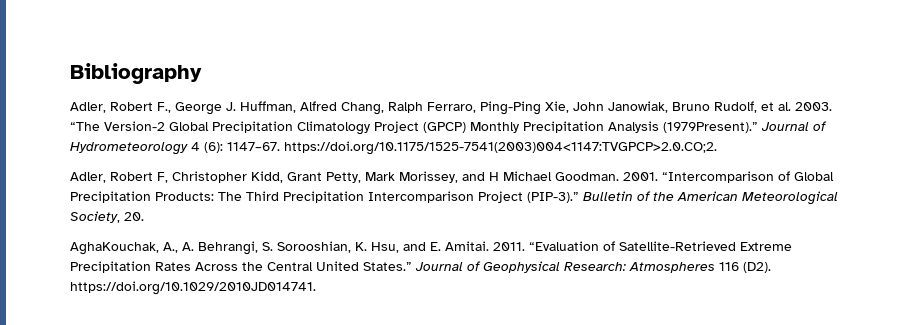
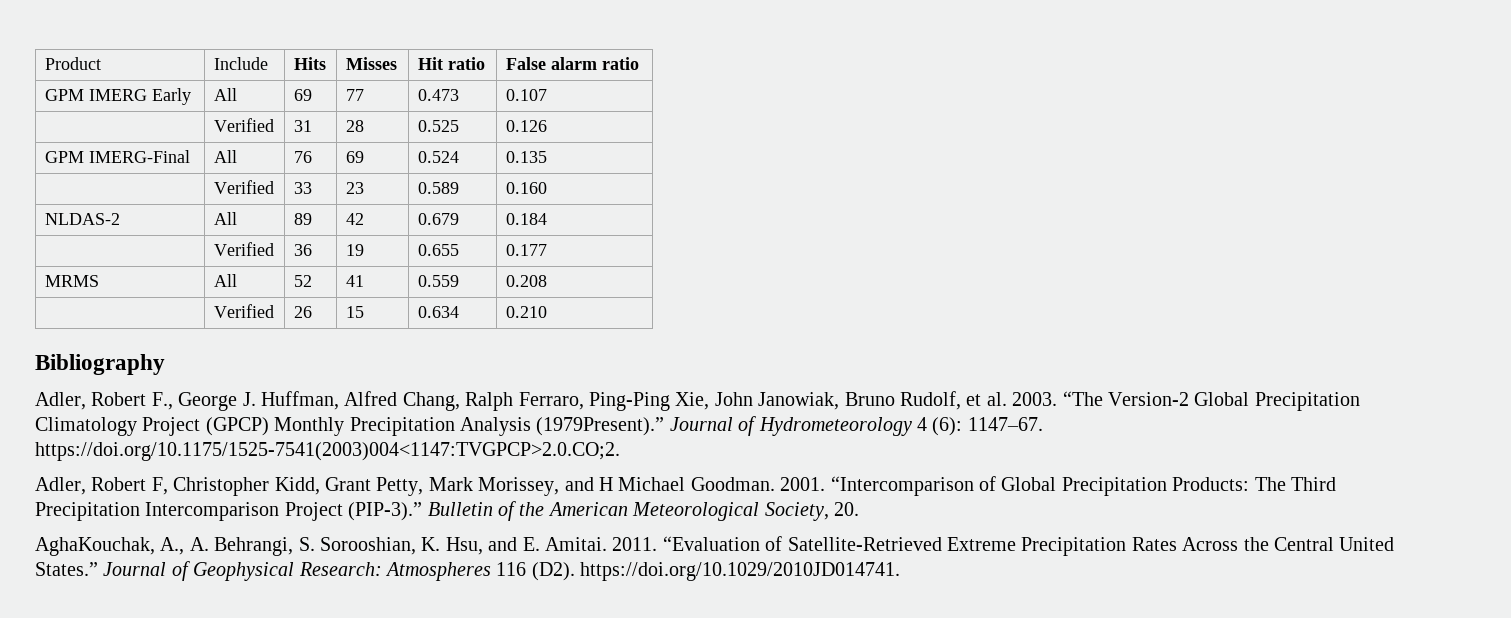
(70, 73) none -> [44,57,101,70] [213,57,268,70] [293,57,326,70] [345,57,397,70] [417,57,485,70] [505,57,639,70] [44,88,191,105] [213,88,237,101] [293,89,312,101] [345,89,364,101] [417,89,459,101] [505,89,547,101] [213,118,274,132] [293,120,312,132] [345,120,364,132] [417,120,459,132] [505,120,547,132] [44,150,190,163] [213,150,237,163] [293,151,312,163] [345,151,364,163] [417,151,459,163] [505,151,547,163] [213,180,274,194] [293,182,312,194] [345,182,364,194] [417,182,459,194] [505,182,547,194] [44,213,120,225] [213,212,237,225] [293,213,312,225] [345,213,364,225] [417,213,459,225] [505,213,547,225] [213,242,274,256] [293,244,312,256] [345,244,364,256] [417,244,459,256] [505,244,547,256] [44,275,99,287] [213,274,237,287] [293,275,312,287] [345,275,364,287] [417,275,459,287] [505,275,547,287] [213,304,274,318] [293,306,312,318] [345,306,364,318] [417,306,459,318] [505,306,547,318] Product | Include | Hits | Misses | Hit ratio | False alarm ratio // GPM IMERG Early | All | 69 | 77 | 0.473 | 0.107 // | Verified | 31 | 28 | 0.525 | 0.126 // GPM IMERG-Final | All | 76 | 69 | 0.524 | 0.135 // | Verified | 33 | 23 | 0.589 | 0.160 // NLDAS-2 | All | 89 | 42 | 0.679 | 0.184 // | Verified | 36 | 19 | 0.655 | 0.177 // MRMS | All | 52 | 41 | 0.559 | 0.208 // | Verified | 26 | 15 | 0.634 | 0.210 //

